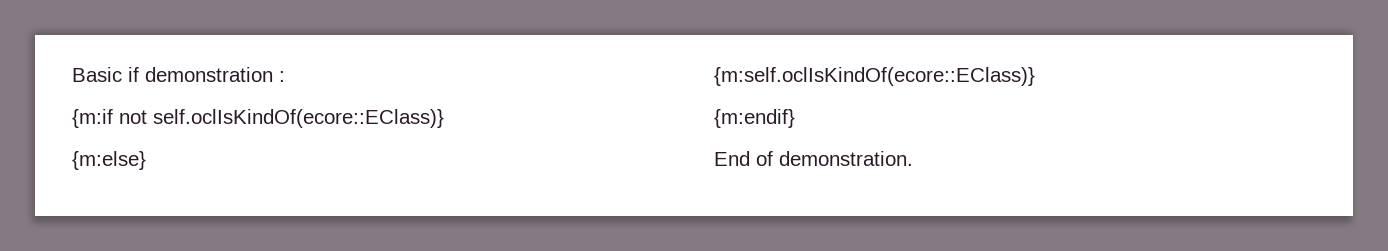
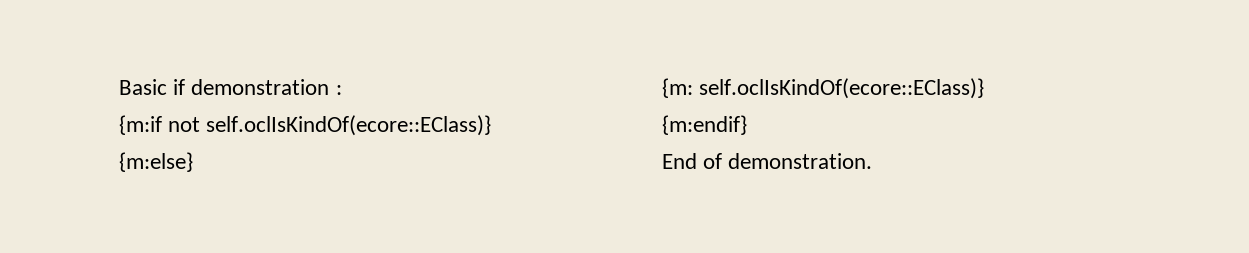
[714,67,1035,86] {m:self.oclIsKindOf(ecore::EClass)} -> [662,78,985,99] {m: self.oclIsKindOf(ecore::EClass)}

